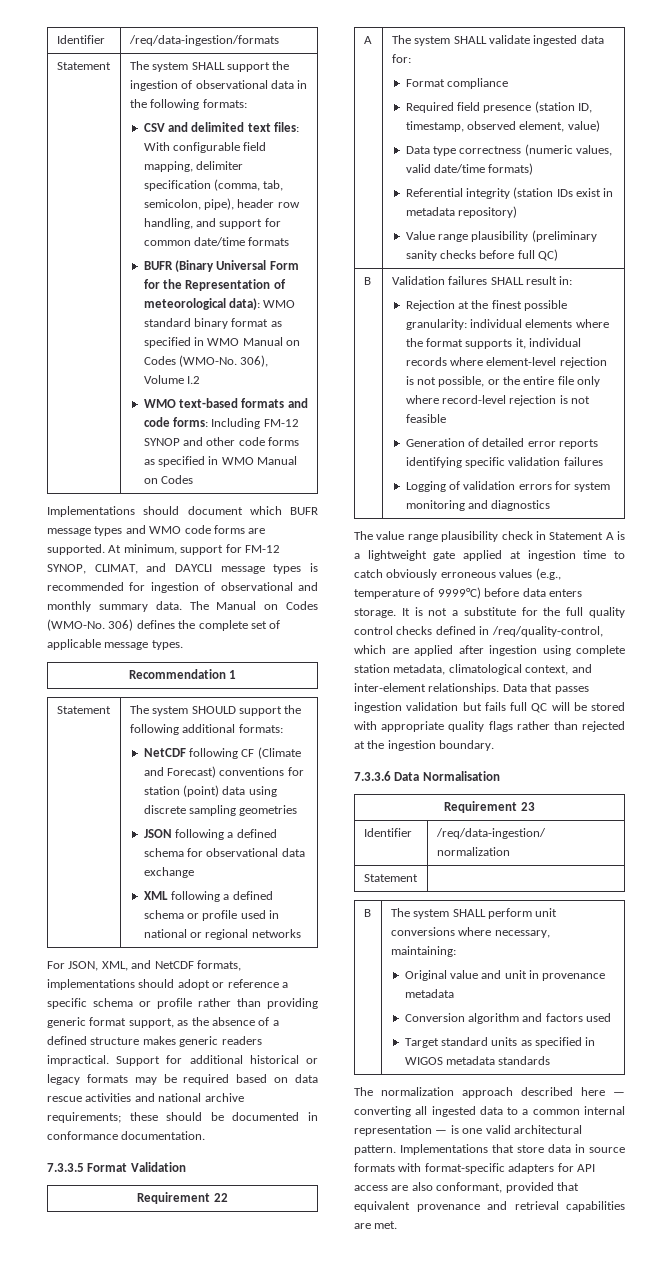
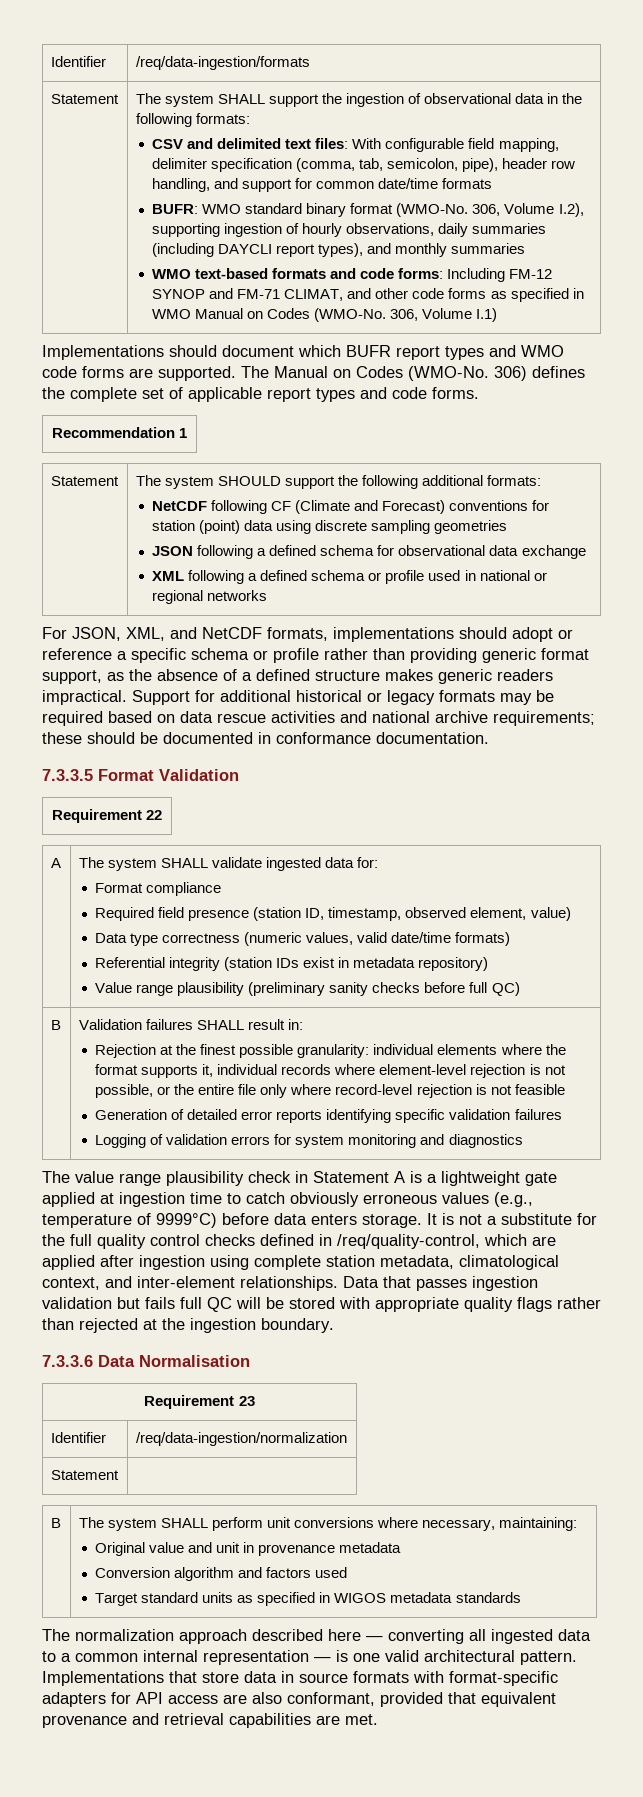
[143,260,299,272] [143,279,286,291] [143,298,296,310] [143,318,282,329] [143,337,301,348] [143,355,269,367] [143,375,200,384] BUFR (Binary Universal Form for the Representation of meteorological data): WMO standard binary format as specified in WMO Manual on Codes (WMO-No. 306), Volume I.2 -> [152,203,584,217] [152,223,547,237] [152,243,526,257] BUFR: WMO standard binary format (WMO-No. 306, Volume I.2), supporting ingestion of hourly observations, daily summaries (including DAYCLI report types), and monthly summaries
(203, 441) none -> [237,288,372,301] FM-71 CLIMAT, and
(193, 479) none -> [314,308,498,322] (WMO-No. 306, Volume I.1)
[47,528,91,536] message -> [396,346,440,360] report
[108,544,280,555] [47,563,318,574] [47,582,318,593] [47,601,182,612] At minimum, support for FM-12 SYNOP, CLIMAT, and DAYCLI message types is recommended for ingestion of observational and monthly summary data. -> (236, 373) none
[104,640,183,650] message types. -> [267,387,479,402] report types and code forms.

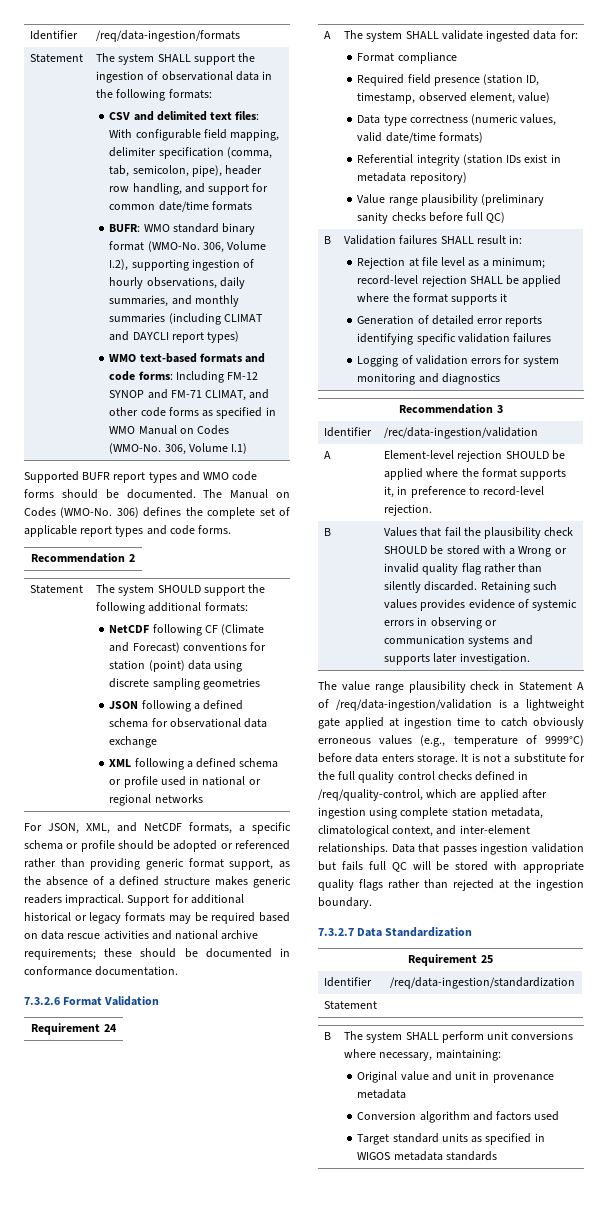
[472,223,547,234] [152,243,526,257] summaries (including DAYCLI report types), and monthly summaries -> [109,295,239,307] [109,313,263,325] [109,331,240,343] summaries, and monthly summaries (including CLIMAT and DAYCLI report types)
[42,345,341,360] Implementations should document which -> [24,471,79,483] Supported
[129,366,236,381] are supported. -> [61,489,196,499] should be documented.
[179,428,188,438] 1 -> [128,554,135,562] 2
[333,627,573,642] [42,648,112,660] implementations should adopt or reference -> (232, 828) none
(319, 655) none -> [117,840,290,852] should be adopted or referenced
[42,769,93,781] 7.3.3.5 -> [24,997,60,1005] 7.3.2.6
[146,810,163,820] 22 -> [103,1024,117,1032] 24
[176,1044,566,1058] [95,1064,566,1078] [95,1084,565,1098] the finest possible granularity: individual elements where the format supports it, individual records where element-level rejection is not possible, or the entire file only where record-level rejection is not feasible -> [421,257,545,269] [357,275,562,287] [357,293,508,305] file level as a minimum; record-level rejection SHALL be applied where the format supports it
(523, 1141) none -> [399,404,503,414] [324,427,373,437] [384,427,539,439] [324,451,332,459] [384,450,565,462] [384,468,567,480] [384,486,545,498] [384,504,433,516] [324,528,332,536] [384,527,574,539] [384,545,567,557] [384,563,543,575] [384,581,557,593] [384,599,578,611] [384,617,497,629] [384,635,533,647] [384,653,530,665] // Recommendation 3 // Identifier | /rec/data-ingestion/validation // A | Element-level rejection SHOULD be applied where the format supports it, in preference to record-level rejection. // B | Values that fail the plausibility check SHOULD be stored with a Wrong or invalid quality flag rather than silently discarded. Retaining such values provides evidence of systemic errors in observing or communication systems and supports later investigation.
(405, 1177) none -> [318,699,492,711] of /req/data-ingestion/validation
[42,1355,250,1367] [144,1395,255,1409] [50,1432,106,1443] [135,1432,347,1446] 7.3.3.6 Data Normalisation // Requirement 23 // Identifier | /req/data-ingestion/normalization -> [318,927,473,937] [408,954,493,966] [324,977,373,987] [390,977,576,989] 7.3.2.7 Data Standardization // Requirement 25 // Identifier | /req/data-ingestion/standardization
[42,1629,591,1644] [42,1650,577,1665] [42,1671,558,1686] [42,1692,556,1707] [42,1713,378,1728] // The normalization approach described here — converting all ingested data to a common internal representation — is one valid architectural pattern. Implementations that store data in source formats with format-specific adapters for API access are also conformant, provided that equivalent provenance and retrieval capabilities are met. -> (497, 1156) none

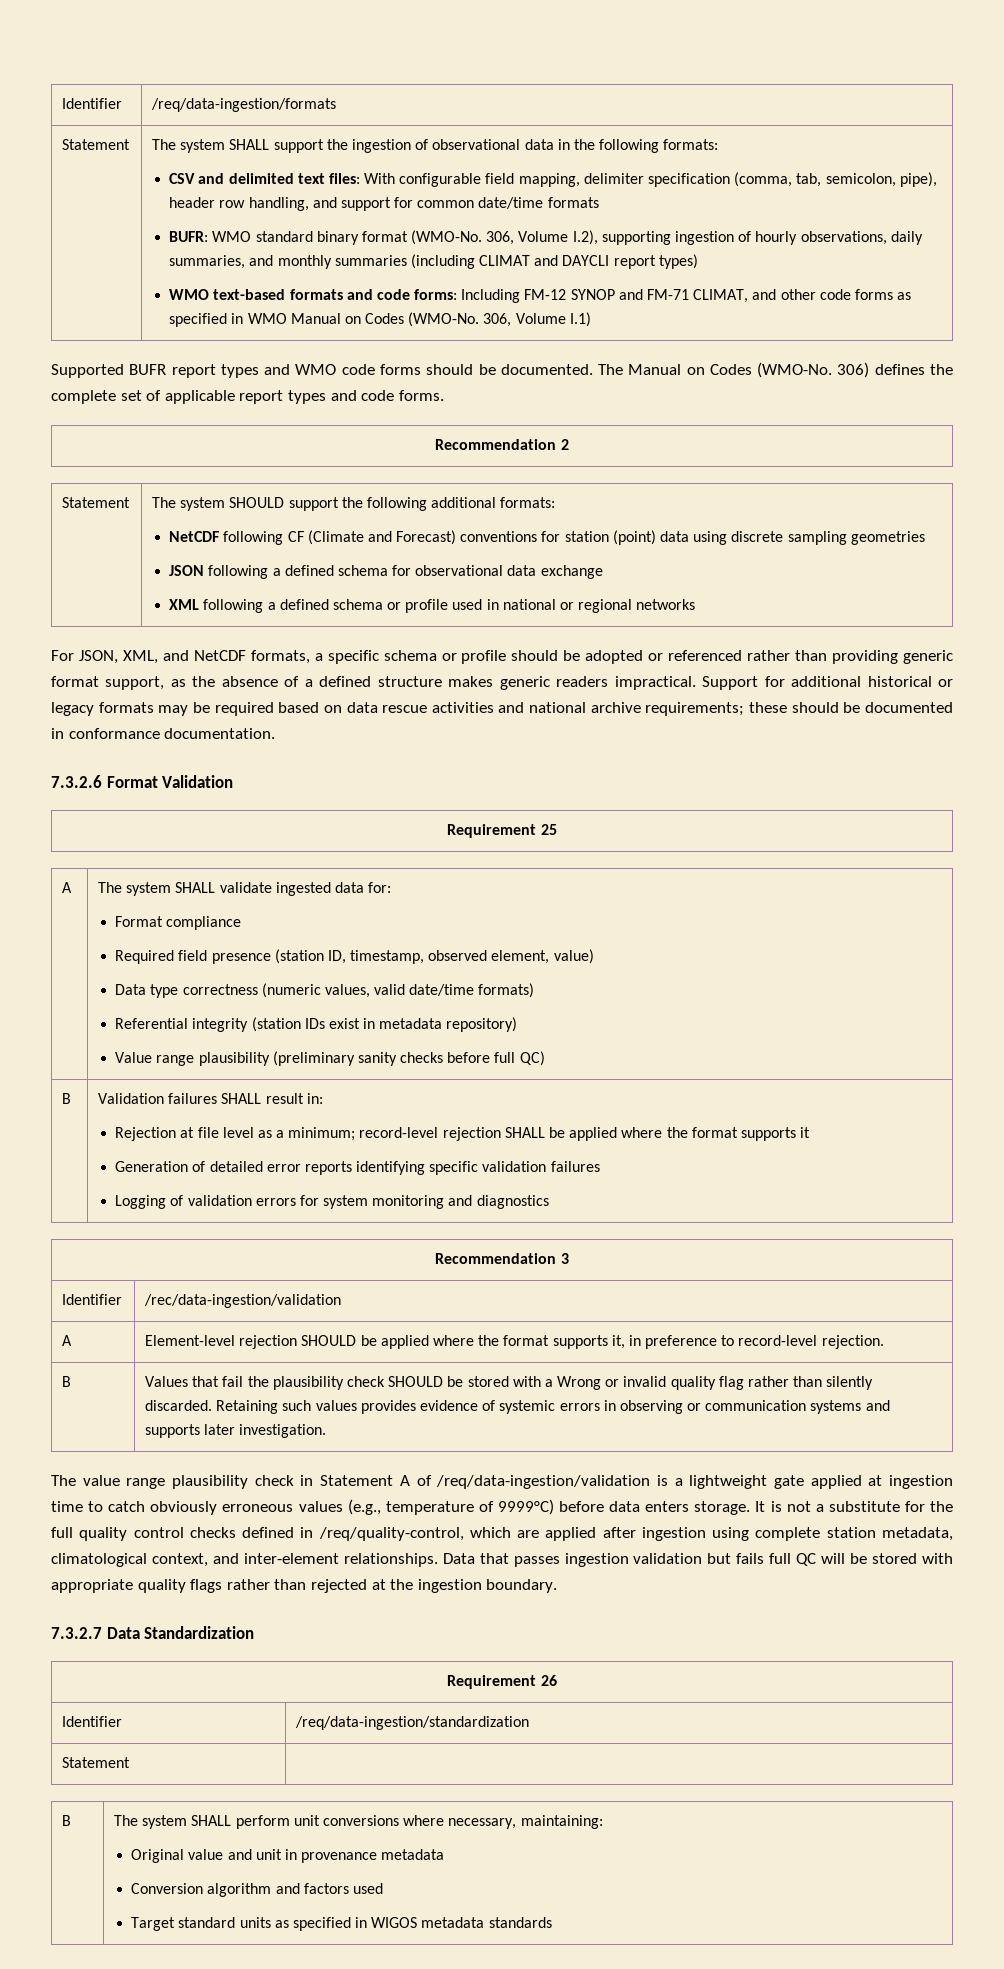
[103,1024,117,1032] 24 -> [540,824,557,835] 25
[480,955,493,963] 25 -> [540,1675,557,1686] 26

